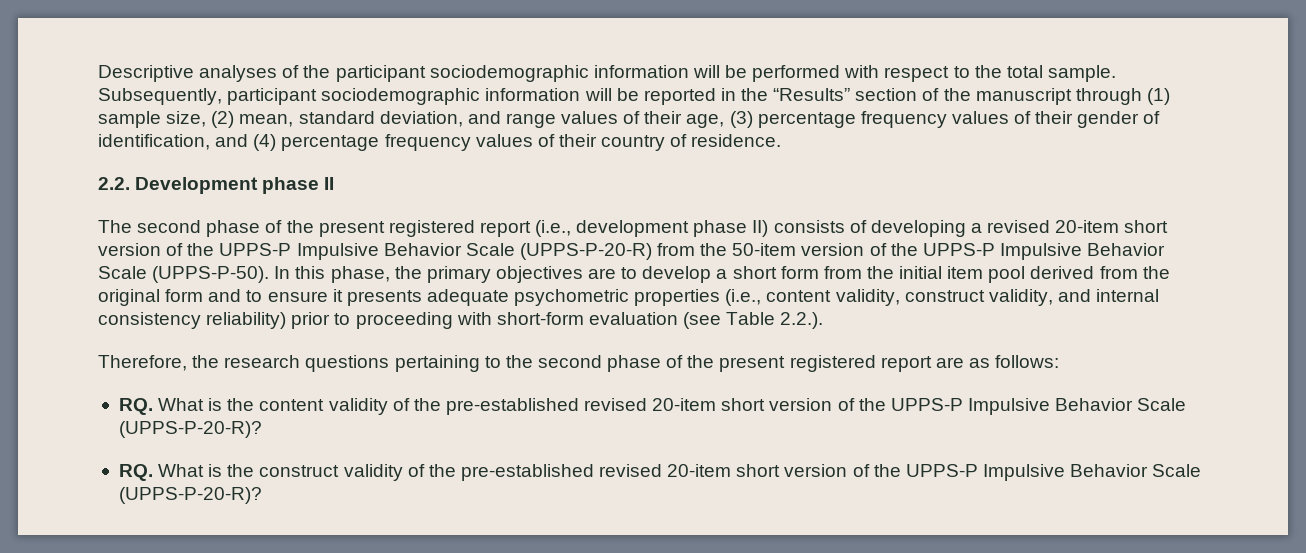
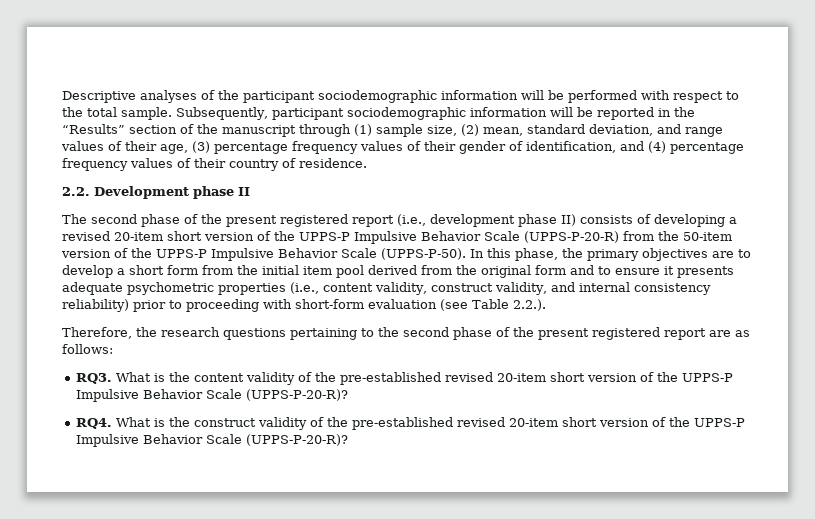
[118,398,153,415] RQ. -> [76,373,113,384] RQ3.
[118,464,153,481] RQ. -> [76,418,113,429] RQ4.

